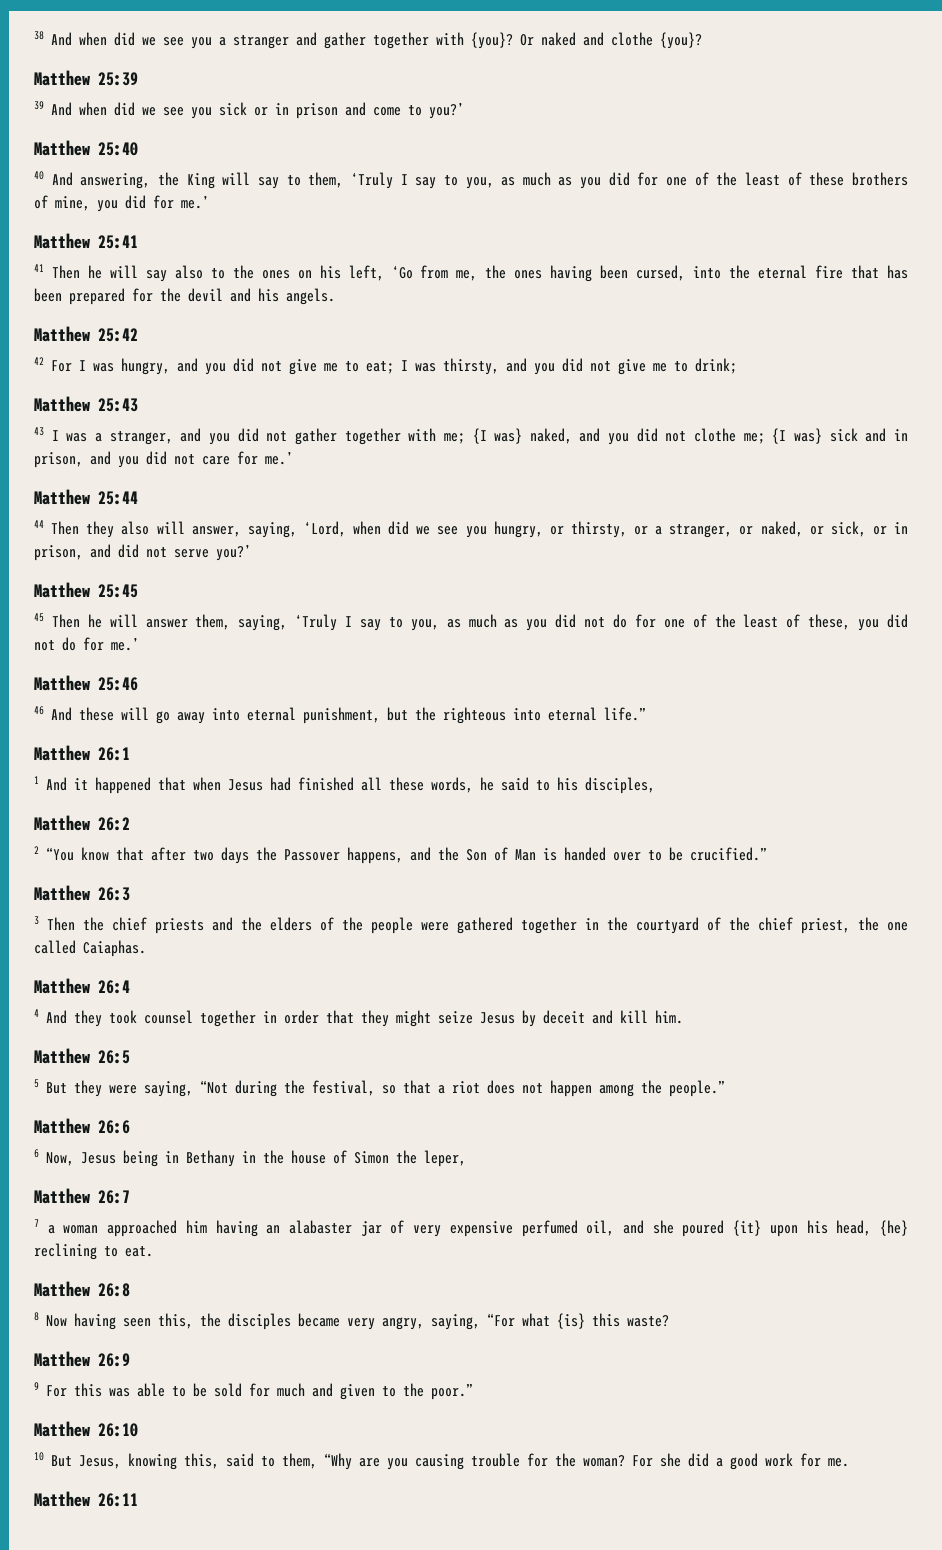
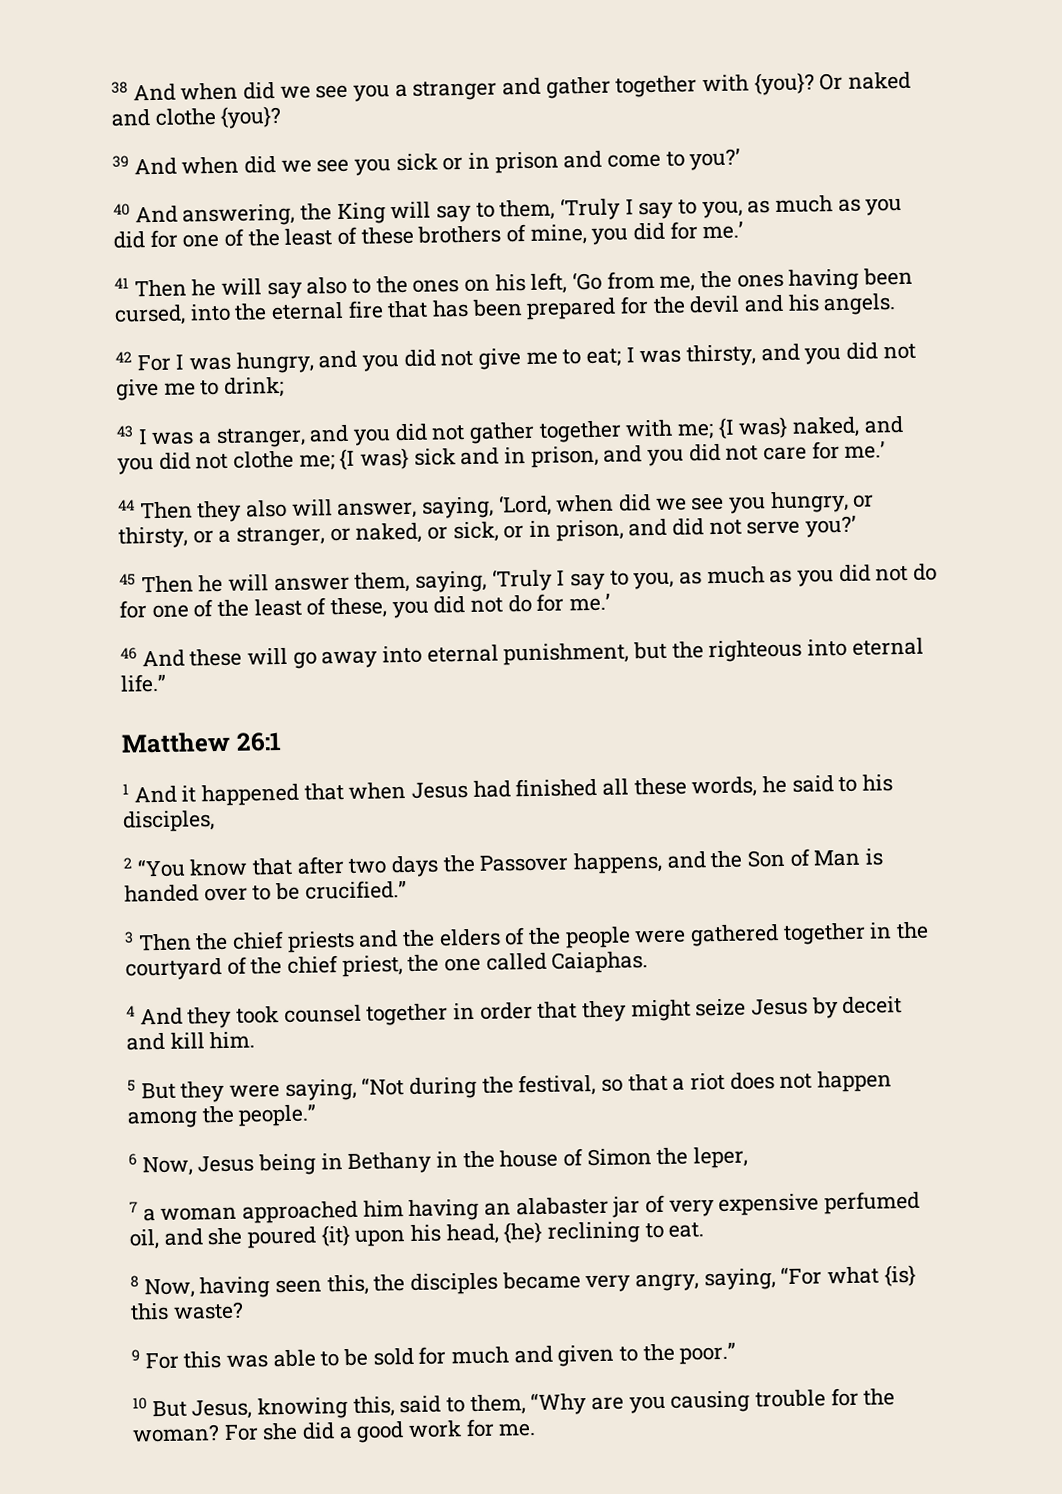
[34,70,138,86] // Matthew 25:39 -> (283, 117) none
[34,140,138,156] // Matthew 25:40 -> (741, 159) none
[34,233,138,249] // Matthew 25:41 -> (744, 230) none
[34,326,138,342] // Matthew 25:42 -> (897, 304) none
[34,396,138,412] // Matthew 25:43 -> (285, 387) none
[34,489,138,505] // Matthew 25:44 -> (886, 450) none
[34,582,138,598] // Matthew 25:45 -> (857, 526) none
[34,675,138,691] // Matthew 25:46 -> (611, 602) none
[34,815,130,831] // Matthew 26:2 -> (215, 821) none
[34,885,130,901] // Matthew 26:3 -> (407, 890) none
[34,978,130,994] // Matthew 26:4 -> (649, 962) none
[34,1048,130,1064] // Matthew 26:5 -> (256, 1040) none
[34,1118,130,1134] // Matthew 26:6 -> (318, 1115) none
[34,1188,130,1204] // Matthew 26:7 -> (749, 1157) none
[34,1281,130,1297] // Matthew 26:8 -> (705, 1230) none
[46,1315,67,1327] Now -> [143,1278,195,1299] Now,
[34,1351,130,1367] // Matthew 26:9 -> (244, 1310) none
[34,1421,138,1437] // Matthew 26:10 -> (737, 1353) none
[34,1491,138,1507] // Matthew 26:11 -> (537, 1430) none

